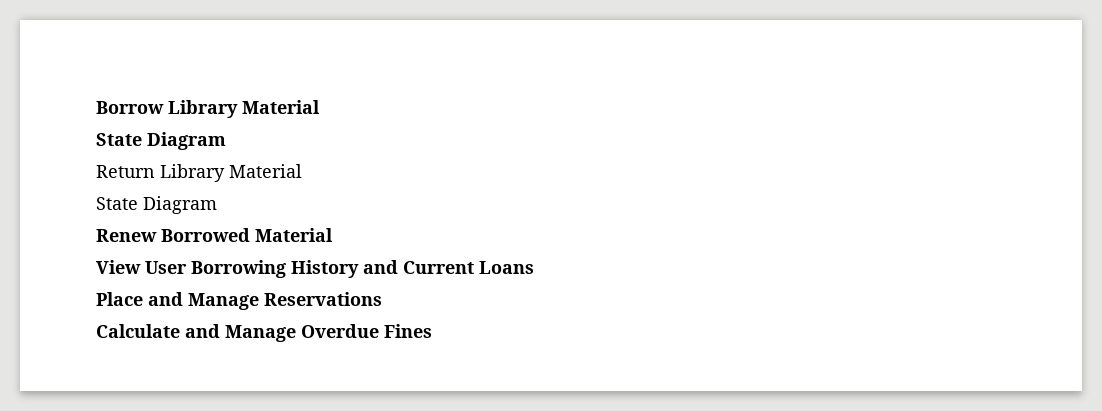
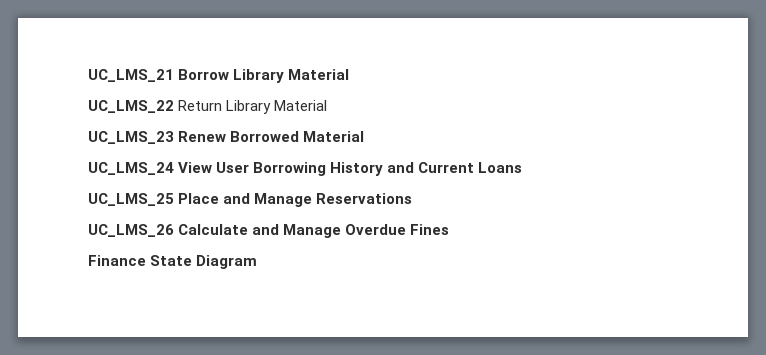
(96, 107) none -> [88,69,174,82] UC_LMS_21
[96,132,226,150] State Diagram // -> [88,100,174,113] UC_LMS_22
[96,196,217,214] State Diagram // -> [88,131,174,144] UC_LMS_23
(333, 235) none -> [88,162,174,175] UC_LMS_24
(534, 267) none -> [88,193,174,206] UC_LMS_25
(382, 299) none -> [88,224,174,237] UC_LMS_26
(432, 331) none -> [88,255,258,269] // Finance State Diagram

